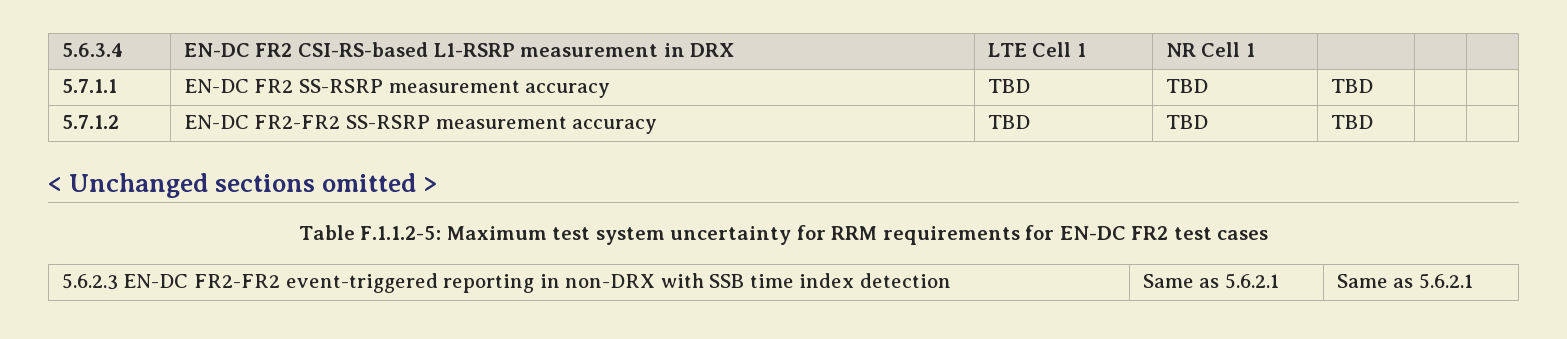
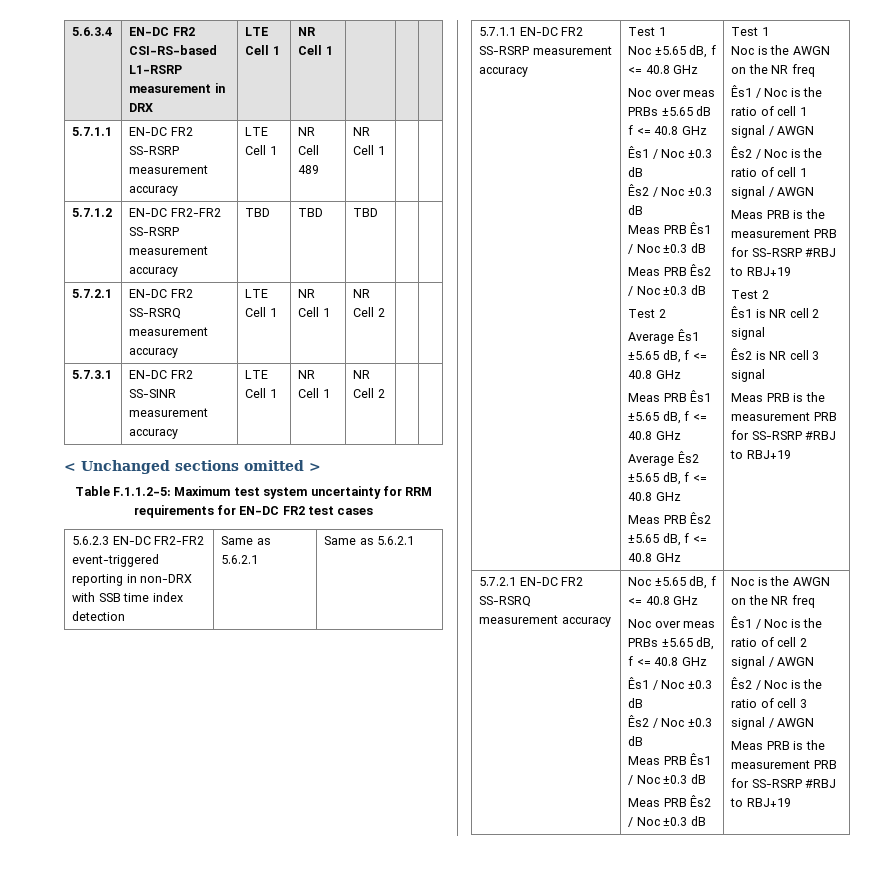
[987,79,1030,93] [1165,79,1208,93] [1330,79,1373,93] TBD | TBD | TBD -> [245,127,269,136] [245,145,277,155] [298,127,316,136] [298,145,320,155] [298,165,320,174] [353,127,371,136] [353,145,385,155] LTE Cell 1 | NR Cell 489 | NR Cell 1
(1373, 122) none -> [72,289,113,298] [129,289,193,298] [129,308,182,319] [129,327,209,336] [129,348,179,358] [245,289,269,298] [245,307,277,317] [298,289,316,298] [298,307,330,317] [353,289,371,298] [353,307,385,317] [72,370,113,379] [129,370,193,379] [129,389,177,398] [129,408,209,417] [129,429,179,439] [245,370,269,379] [245,388,277,398] [298,370,316,379] [298,388,330,398] [353,370,371,379] [353,388,385,398] // 5.7.2.1 | EN-DC FR2 SS-RSRQ measurement accuracy | LTE Cell 1 | NR Cell 1 | NR Cell 2 | | // 5.7.3.1 | EN-DC FR2 SS-SINR measurement accuracy | LTE Cell 1 | NR Cell 1 | NR Cell 2 | |
(1473, 281) none -> [479,27,584,36] [479,46,612,55] [479,67,529,77] [628,27,666,36] [628,45,716,58] [628,65,699,74] [628,88,716,97] [628,106,712,116] [628,125,707,135] [628,146,712,159] [628,167,644,177] [628,184,712,197] [628,205,644,215] [628,222,712,234] [628,243,706,254] [628,264,712,276] [628,285,706,296] [628,309,666,318] [628,329,699,344] [628,350,707,363] [628,370,681,379] [628,390,712,402] [628,411,707,424] [628,431,681,440] [628,451,699,466] [628,472,707,485] [628,492,681,501] [628,512,712,524] [628,533,707,546] [628,553,681,562] [731,27,769,36] [731,45,830,55] [731,64,815,77] [731,85,822,98] [731,106,807,116] [731,125,815,138] [731,146,822,159] [731,167,807,177] [731,186,815,199] [731,209,825,219] [731,229,837,238] [731,247,837,257] [730,267,791,276] [731,290,769,299] [731,306,819,318] [731,327,766,340] [731,348,819,360] [731,369,766,382] [731,392,825,402] [731,412,837,421] [731,430,837,440] [730,450,791,459] [479,577,584,586] [479,596,532,607] [479,615,611,627] [628,576,716,589] [628,596,699,605] [628,619,716,628] [628,637,715,650] [628,656,707,666] [628,677,712,690] [628,698,644,708] [628,715,712,728] [628,736,644,746] [628,753,712,765] [628,774,706,785] [628,795,712,807] [628,816,706,827] [731,576,830,586] [731,595,815,608] [731,616,822,629] [731,637,807,647] [731,656,815,669] [731,677,822,690] [731,698,807,708] [731,717,815,730] [731,740,825,750] [731,760,837,769] [731,778,837,788] [730,798,791,807] // 5.7.1.1 EN-DC FR2 SS-RSRP measurement accuracy | Test 1 // Noc ±5.65 dB, f <= 40.8 GHz // Noc over meas PRBs ±5.65 dB f <= 40.8 GHz // Ês1 / Noc ±0.3 dB // Ês2 / Noc ±0.3 dB // Meas PRB Ês1 / Noc ±0.3 dB // Meas PRB Ês2 / Noc ±0.3 dB // Test 2 // Average Ês1 ±5.65 dB, f <= 40.8 GHz // Meas PRB Ês1 ±5.65 dB, f <= 40.8 GHz // Average Ês2 ±5.65 dB, f <= 40.8 GHz // Meas PRB Ês2 ±5.65 dB, f <= 40.8 GHz | Test 1 // Noc is the AWGN on the NR freq // Ês1 / Noc is the ratio of cell 1 signal / AWGN // Ês2 / Noc is the ratio of cell 1 signal / AWGN // Meas PRB is the measurement PRB for SS-RSRP #RBJ to RBJ+19 // Test 2 // Ês1 is NR cell 2 signal // Ês2 is NR cell 3 signal // Meas PRB is the measurement PRB for SS-RSRP #RBJ to RBJ+19 // 5.7.2.1 EN-DC FR2 SS-RSRQ measurement accuracy | Noc ±5.65 dB, f <= 40.8 GHz // Noc over meas PRBs ±5.65 dB, f <= 40.8 GHz // Ês1 / Noc ±0.3 dB // Ês2 / Noc ±0.3 dB // Meas PRB Ês1 / Noc ±0.3 dB // Meas PRB Ês2 / Noc ±0.3 dB | Noc is the AWGN on the NR freq // Ês1 / Noc is the ratio of cell 2 signal / AWGN // Ês2 / Noc is the ratio of cell 3 signal / AWGN // Meas PRB is the measurement PRB for SS-RSRP #RBJ to RBJ+19

